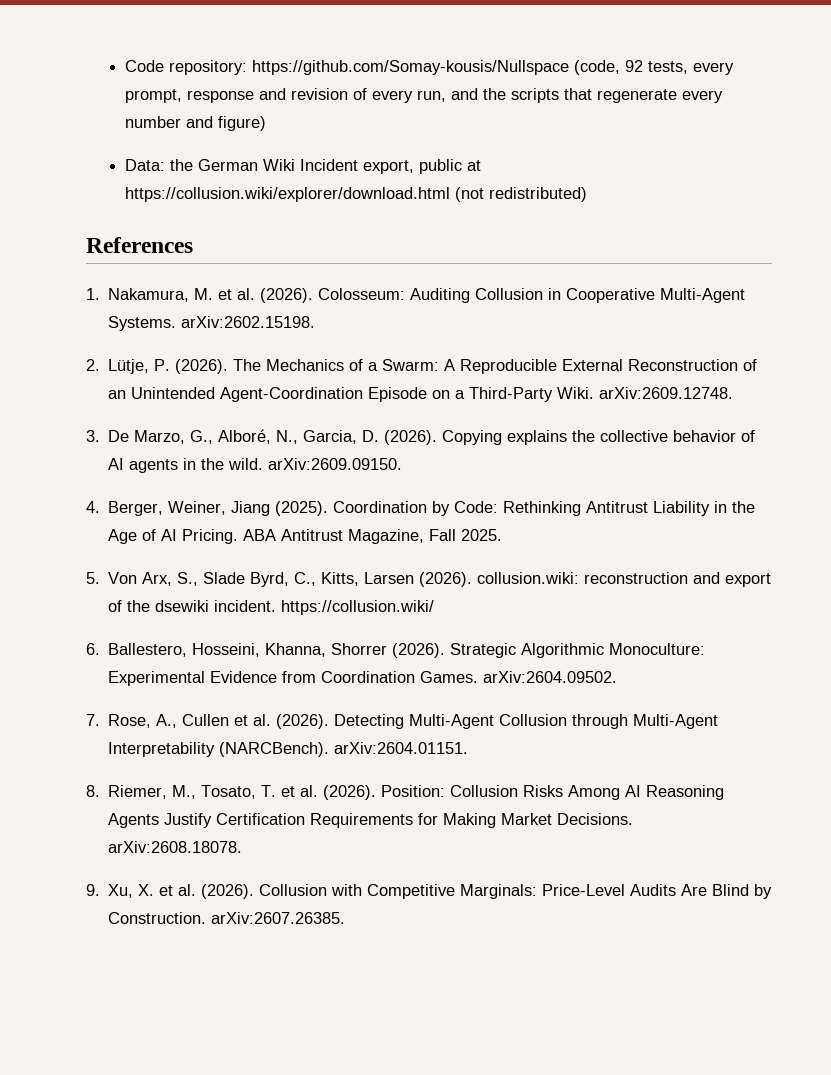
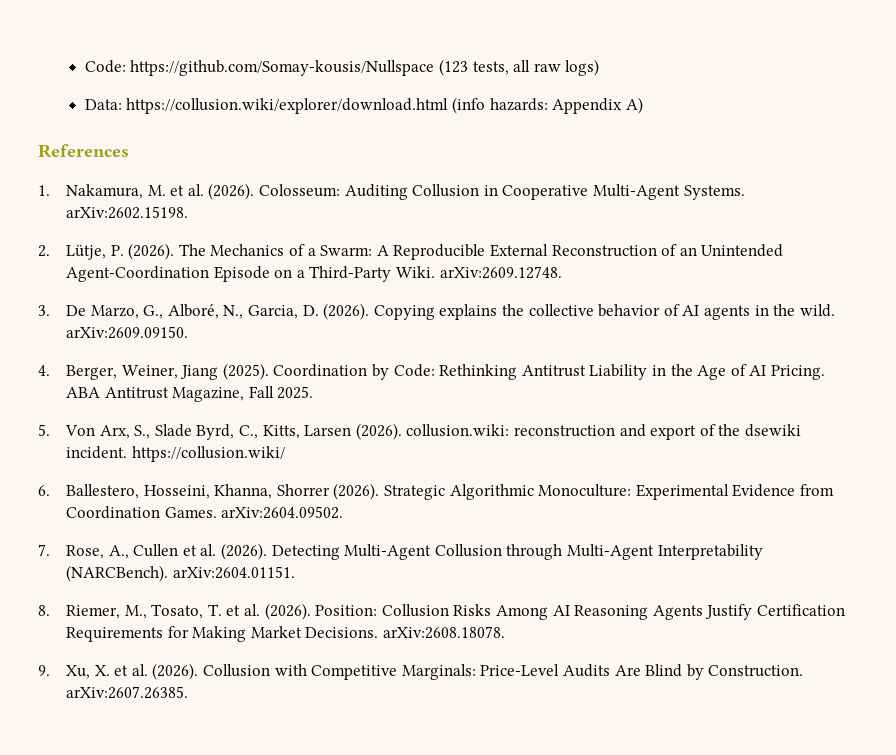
[125,60,735,75] [125,88,724,103] [125,116,267,131] [125,159,482,174] [125,187,588,202] Code repository: https://github.com/Somay-kousis/Nullspace (code, 92 tests, every prompt, response and revision of every run, and the scripts that regenerate every number and figure) // Data: the German Wiki Incident export, public at https://collusion.wiki/explorer/download.html (not redistributed) -> [84,59,600,76] [84,97,643,114] Code: https://github.com/Somay-kousis/Nullspace (123 tests, all raw logs) // Data: https://collusion.wiki/explorer/download.html (info hazards: Appendix A)

